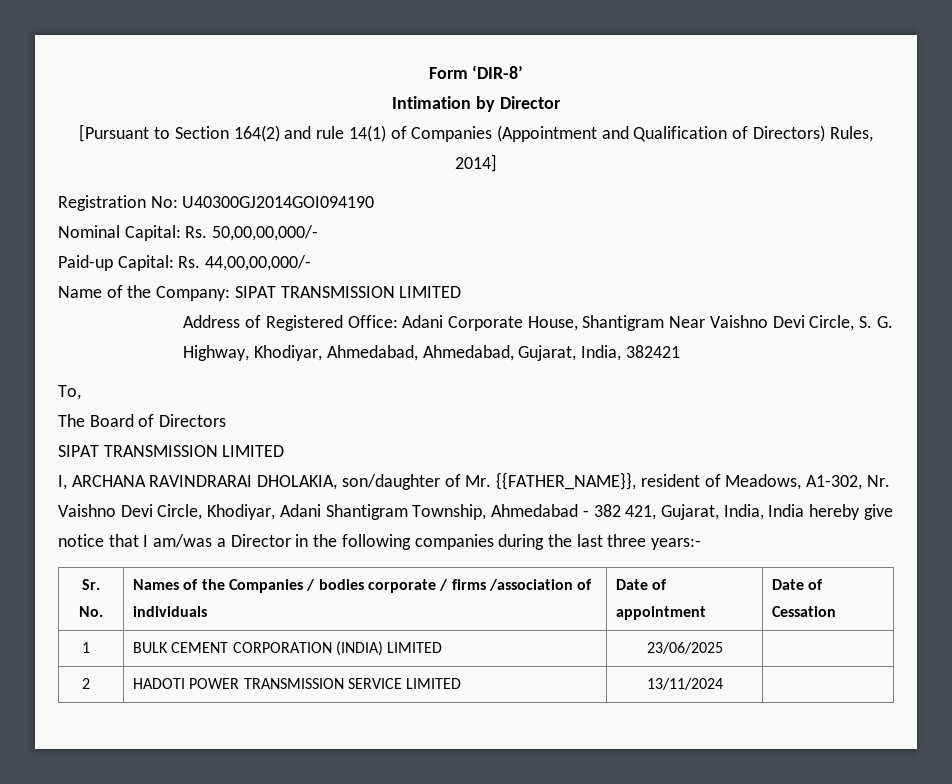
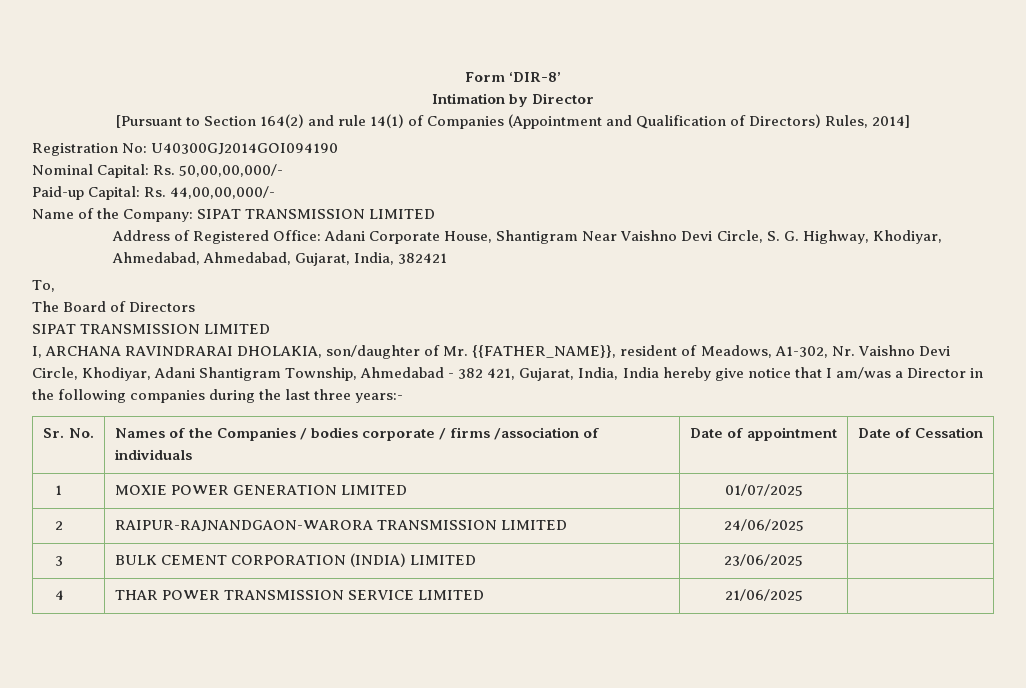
(90, 647) none -> [114,485,407,495] [724,484,803,496] [54,521,63,530] [114,520,567,532] [723,519,804,531] [54,556,63,566] | MOXIE POWER GENERATION LIMITED | 01/07/2025 | // 2 | RAIPUR-RAJNANDGAON-WARORA TRANSMISSION LIMITED | 24/06/2025 | // 3
[81,678,90,689] [132,678,185,689] 2 | HADOTI -> [54,590,64,600] [114,590,158,600] 4 | THAR
[646,678,723,690] 13/11/2024 -> [724,589,803,601] 21/06/2025

